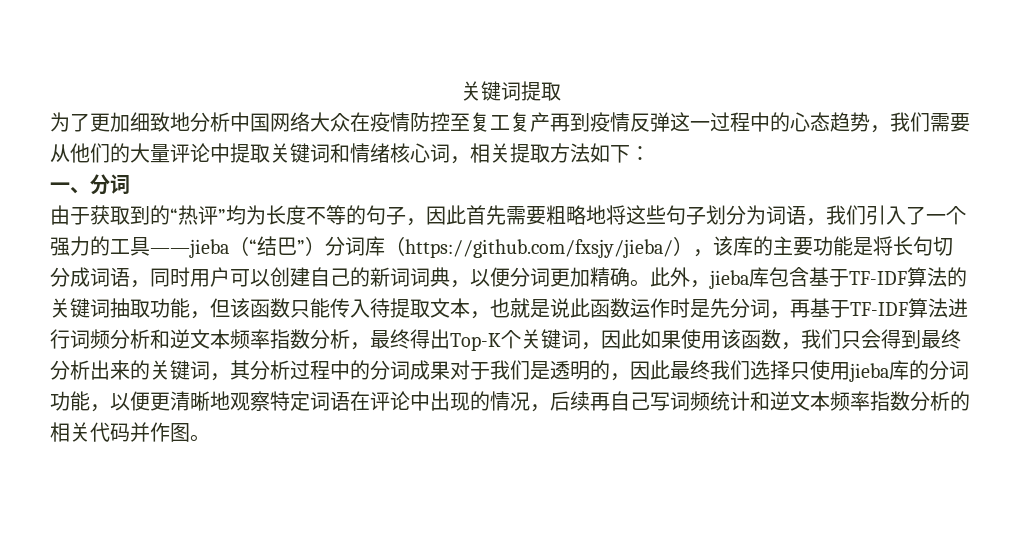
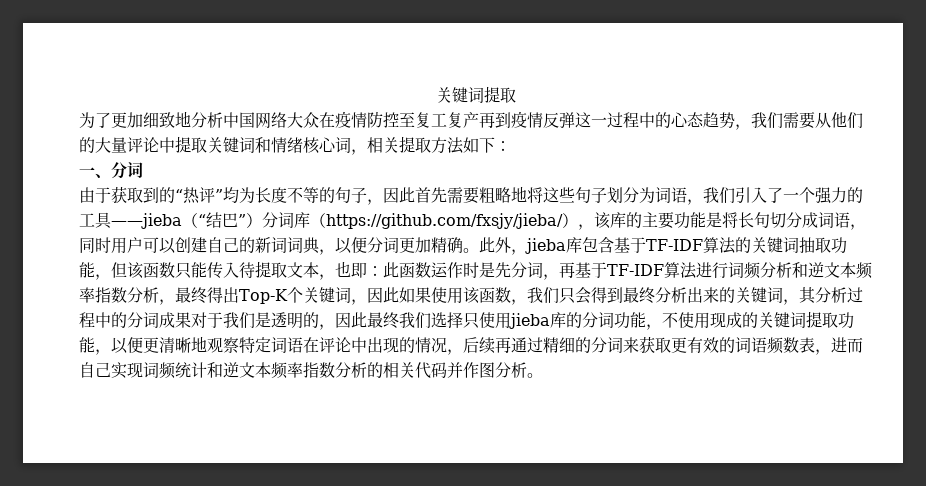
[510,298,570,318] 就是说 -> [351,262,383,278] 即：
(110, 408) none -> [662,311,854,329] [79,337,111,355] 不使用现成的关键词提取功能，
[610,391,670,411] 自己写 -> [511,336,863,355] [79,362,143,379] 通过精细的分词来获取更有效的词语频数表，进而自己实现
(190, 432) none -> [495,362,527,378] 分析

